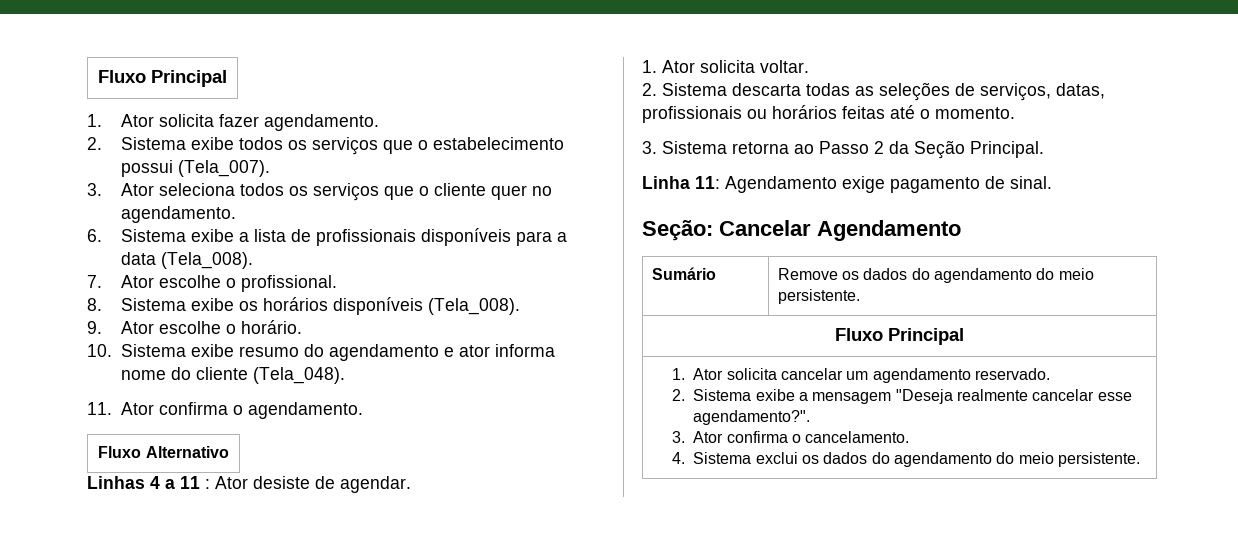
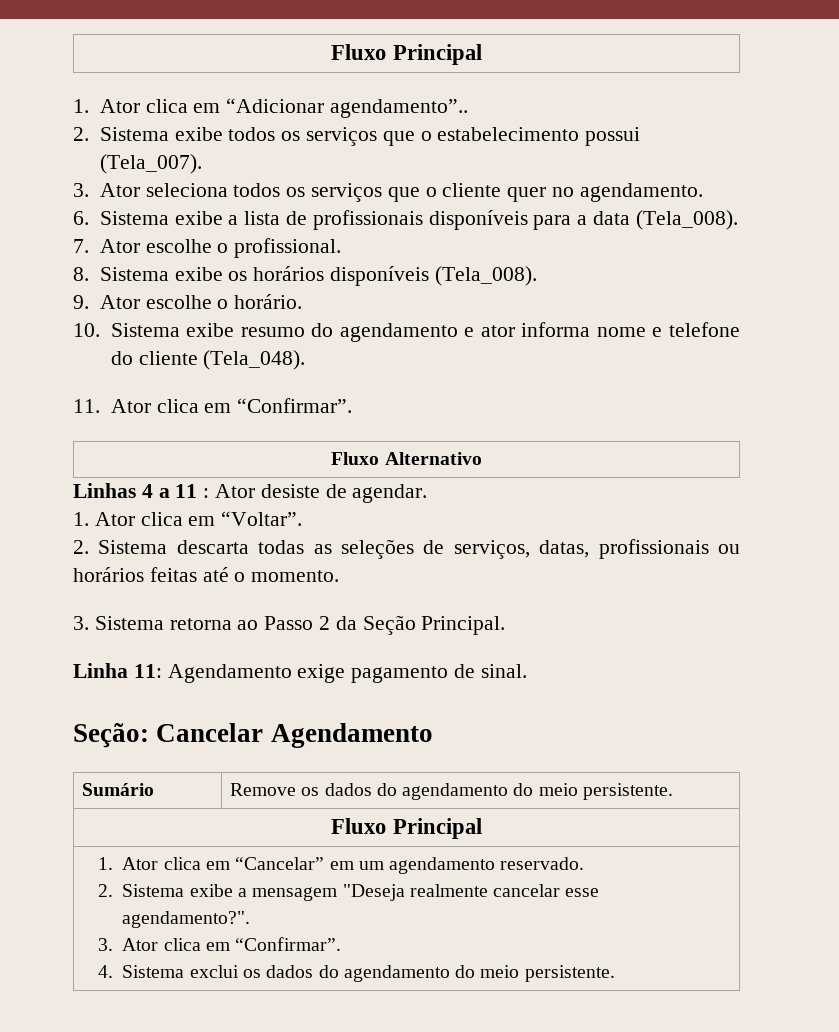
[98,70,227,87] [87,114,380,131] Fluxo Principal // 1. Ator solicita fazer agendamento. -> [331,44,482,65] [73,98,468,118] Fluxo Principal // 1. Ator clica em “Adicionar agendamento”..
(167, 375) none -> [652,322,740,337] e telefone
[159,402,364,419] confirma o agendamento. -> [156,398,353,413] clica em “Confirmar”.
[700,60,809,73] solicita voltar. -> [140,511,303,526] clica em “Voltar”.
[726,368,843,380] solicita cancelar -> [163,857,354,870] clica em “Cancelar” em
[726,431,910,443] confirma o cancelamento. -> [163,937,342,951] clica em “Confirmar”.

